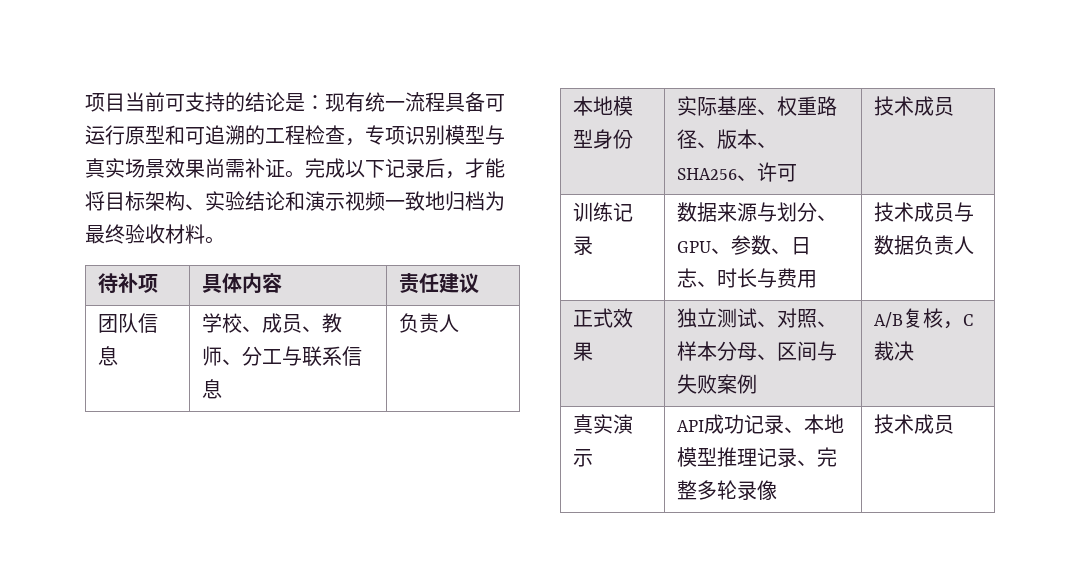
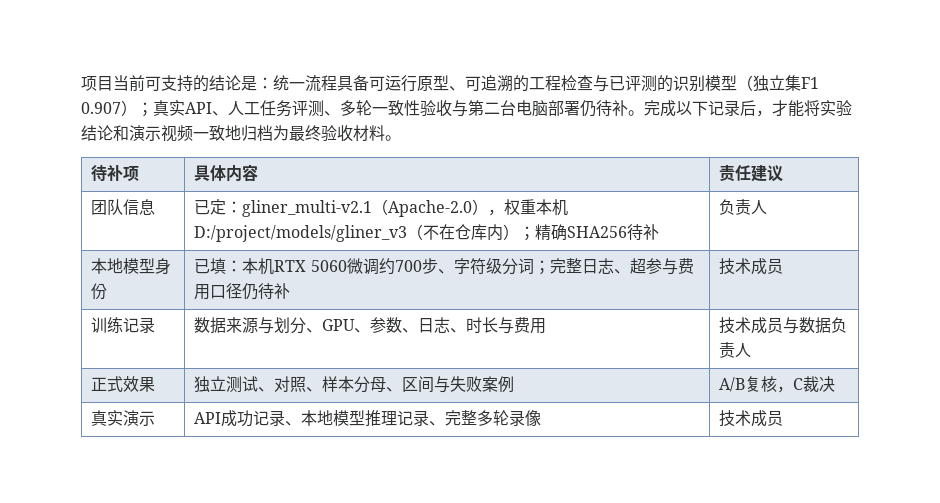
[325,92,365,112] 现有 -> (273, 83) none
[165,125,185,145] 和 -> [449,86,465,91] 、
[345,125,505,146] [85,158,285,178] ，专项识别模型与真实场景效果尚需补证 -> [593,75,819,92] [81,100,628,117] 与已评测的识别模型（独立集F1 0.907）；真实API、人工任务评测、多轮一致性验收与第二台电脑部署仍待补
[105,191,205,211] 目标架构、 -> (820, 108) none
[202,313,343,333] [202,346,363,367] [202,379,223,399] 学校、成员、教师、分工与联系信息 -> [194,199,569,217] [194,224,660,242] 已定：gliner_multi-v2.1（Apache-2.0），权重本机D:/project/models/gliner_v3（不在仓库内）；精确SHA256待补
[677,96,838,116] [677,129,778,149] [677,162,798,182] 实际基座、权重路径、版本、SHA256、许可 -> [194,258,694,275] [194,283,291,300] 已填：本机RTX 5060微调约700步、字符级分词；完整日志、超参与费用口径仍待补

